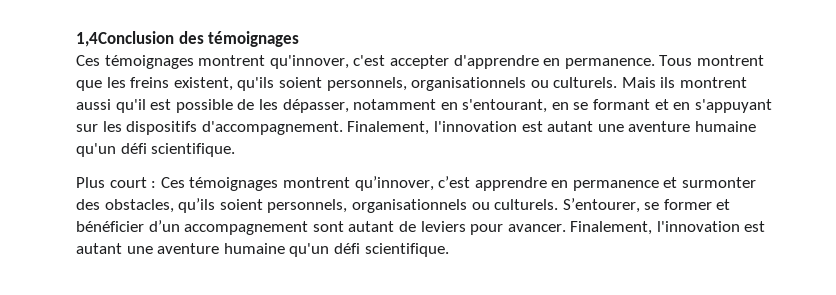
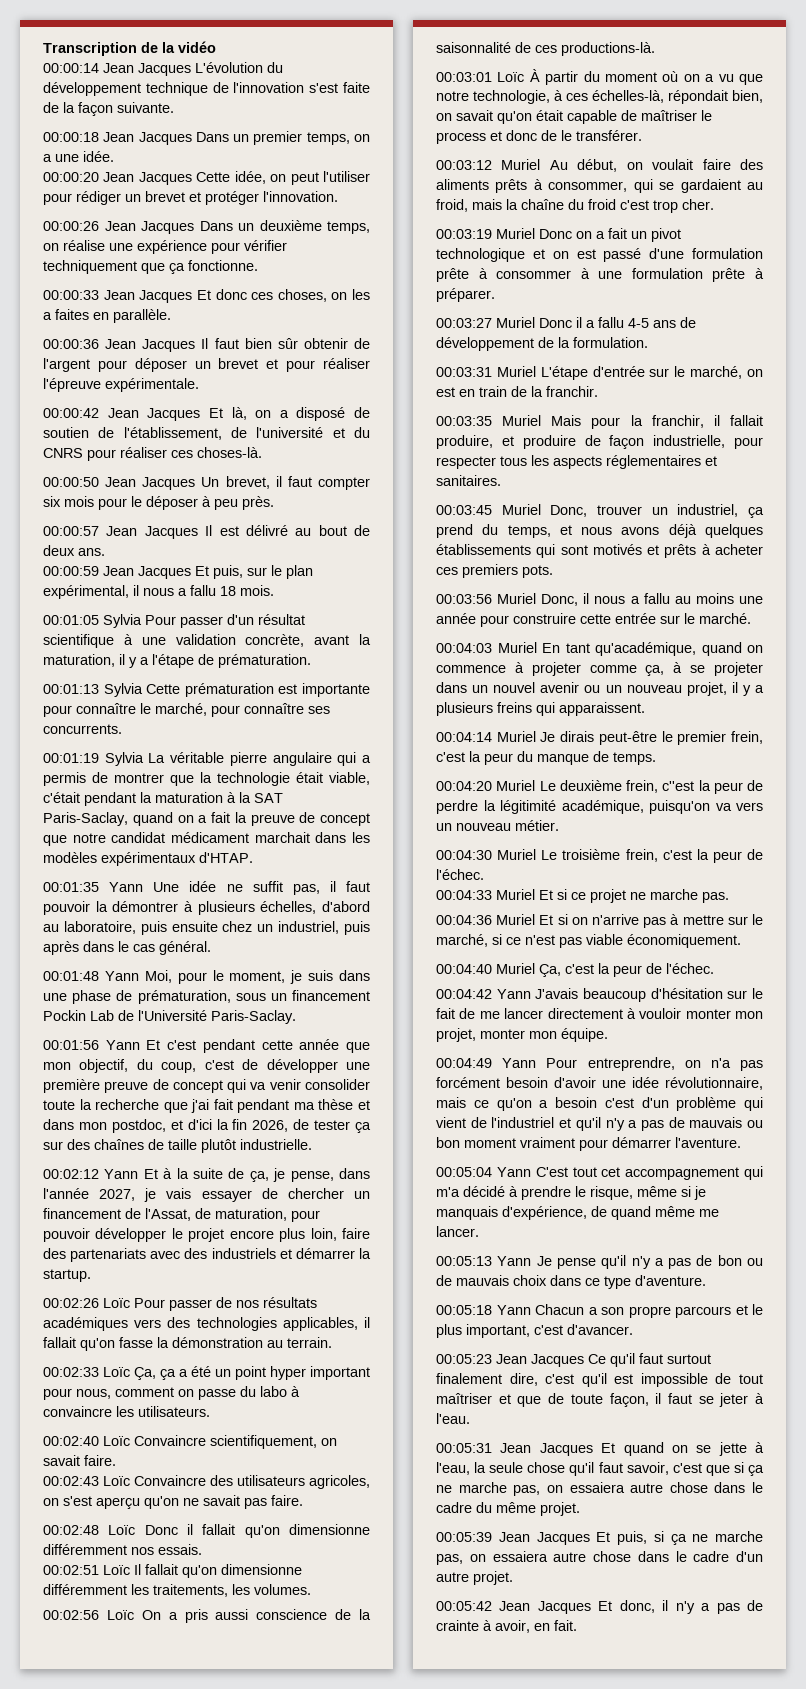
[76,31,300,47] [76,55,764,69] [76,77,748,91] [76,99,772,113] [76,121,756,135] [76,143,236,157] [76,176,757,191] [76,198,731,213] [76,220,766,235] [76,243,449,257] 1,4Conclusion des témoignages // Ces témoignages montrent qu'innover, c'est accepter d'apprendre en permanence. Tous montrent que les freins existent, qu'ils soient personnels, organisationnels ou culturels. Mais ils montrent aussi qu'il est possible de les dépasser, notamment en s'entourant, en se formant et en s'appuyant sur les dispositifs d'accompagnement. Finalement, l'innovation est autant une aventure humaine qu'un défi scientifique. // Plus court : Ces témoignages montrent qu’innover, c’est apprendre en permanence et surmonter des obstacles, qu’ils soient personnels, organisationnels ou culturels. S’entourer, se former et bénéficier d’un accompagnement sont autant de leviers pour avancer. Finalement, l'innovation est autant une aventure humaine qu'un défi scientifique. -> [43,41,216,56] [43,62,283,76] [43,82,371,96] [43,102,174,116] [43,131,370,145] [43,151,114,162] [43,171,370,185] [43,191,338,205] [43,220,370,234] [43,240,287,254] [43,260,258,274] [43,289,370,303] [43,309,171,323] [43,338,370,352] [43,358,370,372] [43,378,199,392] [43,407,370,421] [43,427,370,440] [43,447,262,461] [43,476,370,490] [43,496,274,510] [43,525,370,539] [43,545,105,556] [43,565,313,579] [43,585,274,599] [43,614,305,628] [43,634,371,648] [43,654,311,668] [43,683,370,697] [43,703,330,717] [43,724,122,734] [43,752,371,766] [43,772,370,786] [43,792,283,806] [43,812,370,826] [43,832,370,846] [43,852,253,866] [43,881,370,895] [43,901,370,915] [43,921,370,935] [43,941,211,955] [43,970,370,984] [43,990,370,1004] [43,1010,296,1024] [43,1039,370,1053] [43,1059,370,1073] [43,1079,370,1093] [43,1099,370,1113] [43,1119,371,1133] [43,1139,312,1153] [43,1168,370,1182] [43,1188,370,1202] [43,1208,320,1222] [43,1228,370,1242] [43,1248,371,1262] [43,1269,91,1282] [43,1297,317,1311] [43,1317,370,1331] [43,1337,332,1351] [43,1366,370,1380] [43,1386,300,1400] [43,1406,210,1417] [43,1435,337,1449] [43,1455,116,1466] [43,1475,370,1489] [43,1495,303,1509] [43,1524,370,1538] [43,1544,202,1555] [43,1564,302,1578] [43,1584,311,1597] [43,1609,371,1623] [436,42,655,56] [436,69,763,85] [436,90,763,104] [436,110,712,124] [436,130,642,144] [436,159,763,172] [436,179,763,193] [436,199,714,213] [436,228,681,242] [436,248,763,262] [436,268,764,282] [436,288,495,302] [436,317,696,328] [436,337,648,351] [436,366,763,380] [436,386,598,397] [436,415,763,429] [436,435,763,449] [436,455,717,469] [436,475,501,486] [436,504,764,518] [436,524,763,538] [436,544,763,558] [436,564,553,578] [436,593,763,606] [436,613,751,627] [436,642,763,656] [436,662,763,676] [436,682,764,696] [436,702,645,716] [436,731,763,745] [436,751,656,765] [436,780,763,794] [436,800,763,814] [436,820,559,831] [436,849,763,863] [436,869,484,880] [436,889,729,903] [436,914,763,928] [436,934,741,948] [436,963,714,977] [436,988,763,1002] [436,1008,763,1019] [436,1028,608,1042] [436,1057,763,1071] [436,1077,763,1090] [436,1097,763,1111] [436,1117,763,1131] [436,1137,741,1151] [436,1166,763,1180] [436,1186,706,1200] [436,1206,719,1220] [436,1226,479,1237] [436,1255,763,1269] [436,1275,706,1289] [436,1304,763,1318] [436,1324,633,1338] [436,1353,711,1367] [436,1373,763,1387] [436,1393,764,1407] [436,1413,470,1424] [436,1442,764,1456] [436,1462,764,1476] [436,1482,763,1496] [436,1502,580,1516] [436,1531,763,1545] [436,1551,763,1565] [436,1571,513,1585] [436,1600,764,1614] [436,1620,577,1633] Transcription de la vidéo // 00:00:14 Jean Jacques L'évolution du développement technique de l'innovation s'est faite de la façon suivante. // 00:00:18 Jean Jacques Dans un premier temps, on a une idée. // 00:00:20 Jean Jacques Cette idée, on peut l'utiliser pour rédiger un brevet et protéger l'innovation. // 00:00:26 Jean Jacques Dans un deuxième temps, on réalise une expérience pour vérifier techniquement que ça fonctionne. // 00:00:33 Jean Jacques Et donc ces choses, on les a faites en parallèle. // 00:00:36 Jean Jacques Il faut bien sûr obtenir de l'argent pour déposer un brevet et pour réaliser l'épreuve expérimentale. // 00:00:42 Jean Jacques Et là, on a disposé de soutien de l'établissement, de l'université et du CNRS pour réaliser ces choses-là. // 00:00:50 Jean Jacques Un brevet, il faut compter six mois pour le déposer à peu près. // 00:00:57 Jean Jacques Il est délivré au bout de deux ans. // 00:00:59 Jean Jacques Et puis, sur le plan expérimental, il nous a fallu 18 mois. // 00:01:05 Sylvia Pour passer d'un résultat scientifique à une validation concrète, avant la maturation, il y a l'étape de prématuration. // 00:01:13 Sylvia Cette prématuration est importante pour connaître le marché, pour connaître ses concurrents. // 00:01:19 Sylvia La véritable pierre angulaire qui a permis de montrer que la technologie était viable, c'était pendant la maturation à la SAT Paris-Saclay, quand on a fait la preuve de concept que notre candidat médicament marchait dans les modèles expérimentaux d'HTAP. // 00:01:35 Yann Une idée ne suffit pas, il faut pouvoir la démontrer à plusieurs échelles, d'abord au laboratoire, puis ensuite chez un industriel, puis après dans le cas général. // 00:01:48 Yann Moi, pour le moment, je suis dans une phase de prématuration, sous un financement Pockin Lab de l'Université Paris-Saclay. // 00:01:56 Yann Et c'est pendant cette année que mon objectif, du coup, c'est de développer une première preuve de concept qui va venir consolider toute la recherche que j'ai fait pendant ma thèse et dans mon postdoc, et d'ici la fin 2026, de tester ça sur des chaînes de taille plutôt industrielle. // 00:02:12 Yann Et à la suite de ça, je pense, dans l'année 2027, je vais essayer de chercher un financement de l'Assat, de maturation, pour pouvoir développer le projet encore plus loin, faire des partenariats avec des industriels et démarrer la startup. // 00:02:26 Loïc Pour passer de nos résultats académiques vers des technologies applicables, il fallait qu'on fasse la démonstration au terrain. // 00:02:33 Loïc Ça, ça a été un point hyper important pour nous, comment on passe du labo à convaincre les utilisateurs. // 00:02:40 Loïc Convaincre scientifiquement, on savait faire. // 00:02:43 Loïc Convaincre des utilisateurs agricoles, on s'est aperçu qu'on ne savait pas faire. // 00:02:48 Loïc Donc il fallait qu'on dimensionne différemment nos essais. // 00:02:51 Loïc Il fallait qu'on dimensionne différemment les traitements, les volumes. // 00:02:56 Loïc On a pris aussi conscience de la saisonnalité de ces productions-là. // 00:03:01 Loïc À partir du moment où on a vu que notre technologie, à ces échelles-là, répondait bien, on savait qu'on était capable de maîtriser le process et donc de le transférer. // 00:03:12 Muriel Au début, on voulait faire des aliments prêts à consommer, qui se gardaient au froid, mais la chaîne du froid c'est trop cher. // 00:03:19 Muriel Donc on a fait un pivot technologique et on est passé d'une formulation prête à consommer à une formulation prête à préparer. // 00:03:27 Muriel Donc il a fallu 4-5 ans de développement de la formulation. // 00:03:31 Muriel L'étape d'entrée sur le marché, on est en train de la franchir. // 00:03:35 Muriel Mais pour la franchir, il fallait produire, et produire de façon industrielle, pour respecter tous les aspects réglementaires et sanitaires. // 00:03:45 Muriel Donc, trouver un industriel, ça prend du temps, et nous avons déjà quelques établissements qui sont motivés et prêts à acheter ces premiers pots. // 00:03:56 Muriel Donc, il nous a fallu au moins une année pour construire cette entrée sur le marché. // 00:04:03 Muriel En tant qu'académique, quand on commence à projeter comme ça, à se projeter dans un nouvel avenir ou un nouveau projet, il y a plusieurs freins qui apparaissent. // 00:04:14 Muriel Je dirais peut-être le premier frein, c'est la peur du manque de temps. // 00:04:20 Muriel Le deuxième frein, c''est la peur de perdre la légitimité académique, puisqu'on va vers un nouveau métier. // 00:04:30 Muriel Le troisième frein, c'est la peur de l'échec. // 00:04:33 Muriel Et si ce projet ne marche pas. // 00:04:36 Muriel Et si on n'arrive pas à mettre sur le marché, si ce n'est pas viable économiquement. // 00:04:40 Muriel Ça, c'est la peur de l'échec. // 00:04:42 Yann J'avais beaucoup d'hésitation sur le fait de me lancer directement à vouloir monter mon projet, monter mon équipe. // 00:04:49 Yann Pour entreprendre, on n'a pas forcément besoin d'avoir une idée révolutionnaire, mais ce qu'on a besoin c'est d'un problème qui vient de l'industriel et qu'il n'y a pas de mauvais ou bon moment vraiment pour démarrer l'aventure. // 00:05:04 Yann C'est tout cet accompagnement qui m'a décidé à prendre le risque, même si je manquais d'expérience, de quand même me lancer. // 00:05:13 Yann Je pense qu'il n'y a pas de bon ou de mauvais choix dans ce type d'aventure. // 00:05:18 Yann Chacun a son propre parcours et le plus important, c'est d'avancer. // 00:05:23 Jean Jacques Ce qu'il faut surtout finalement dire, c'est qu'il est impossible de tout maîtriser et que de toute façon, il faut se jeter à l'eau. // 00:05:31 Jean Jacques Et quand on se jette à l'eau, la seule chose qu'il faut savoir, c'est que si ça ne marche pas, on essaiera autre chose dans le cadre du même projet. // 00:05:39 Jean Jacques Et puis, si ça ne marche pas, on essaiera autre chose dans le cadre d'un autre projet. // 00:05:42 Jean Jacques Et donc, il n'y a pas de crainte à avoir, en fait.

